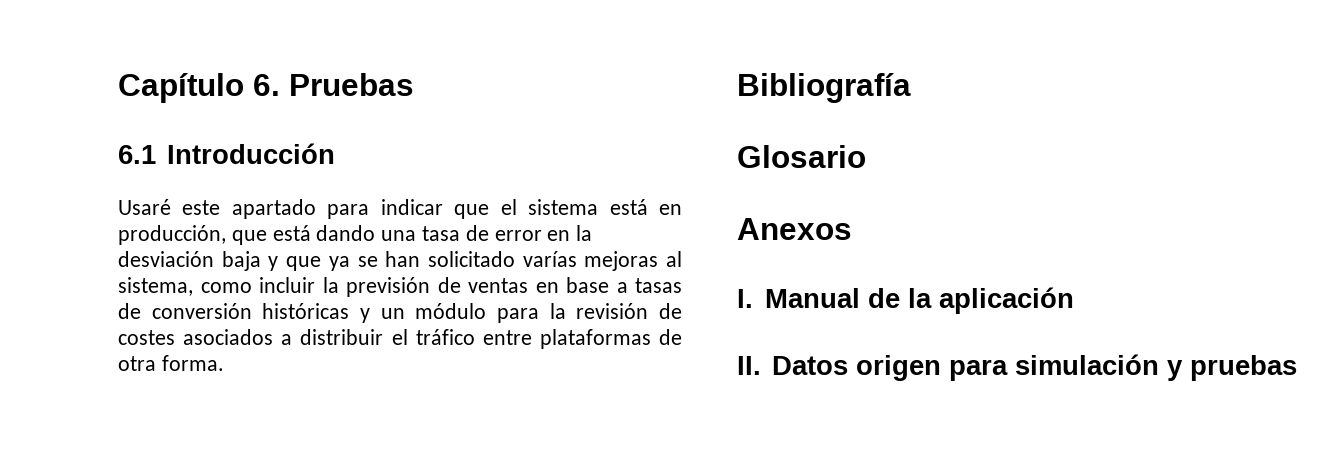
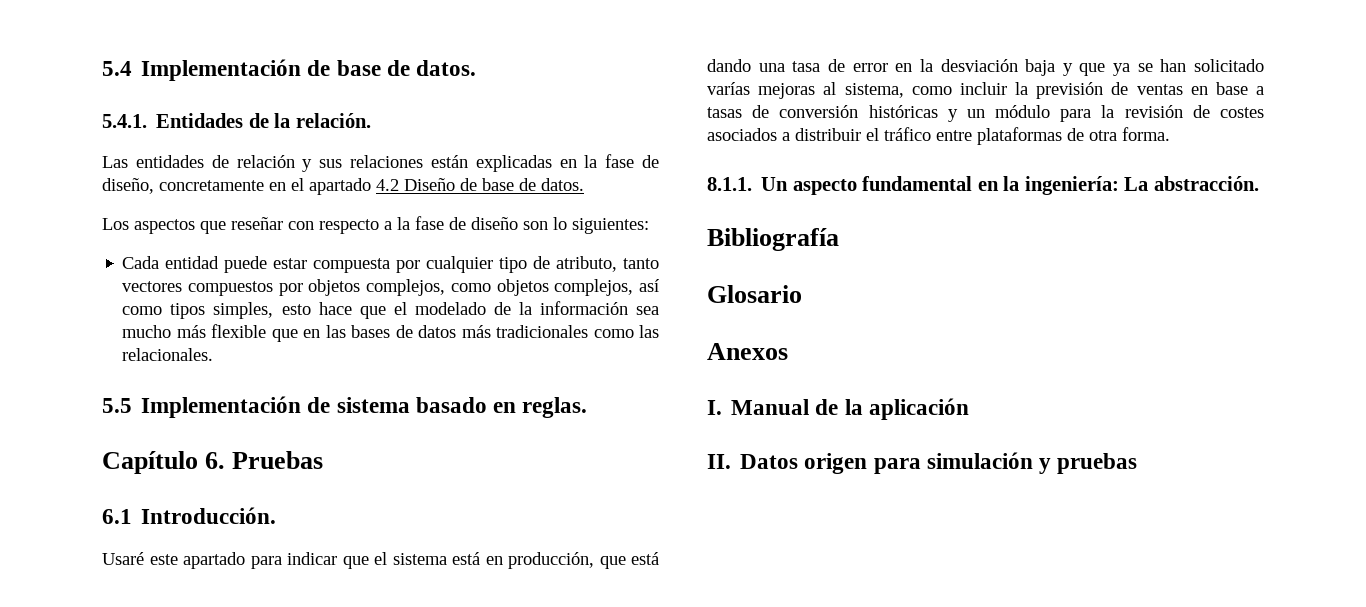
(118, 88) none -> [102,59,477,81] [102,113,371,128] [102,154,659,172] [102,178,584,195] [102,216,649,234] [122,256,659,273] [122,279,659,296] [122,301,659,319] [122,324,659,342] [122,348,214,361] [102,396,588,418] 5.4 Implementación de base de datos. // 5.4.1. Entidades de la relación. // Las entidades de relación y sus relaciones están explicadas en la fase de diseño, concretamente en el apartado 4.2 Diseño de base de datos. // Los aspectos que reseñar con respecto a la fase de diseño son lo siguientes: // Cada entidad puede estar compuesta por cualquier tipo de atributo, tanto vectores compuestos por objetos complejos, como objetos complejos, así como tipos simples, esto hace que el modelado de la información sea mucho más flexible que en las bases de datos más tradicionales como las relacionales. // 5.5 Implementación de sistema basado en reglas. //
[166,143,335,164] Introducción -> [141,507,277,524] Introducción.
(224, 363) none -> [707,176,1259,195] // 8.1.1. Un aspecto fundamental en la ingeniería: La abstracción.

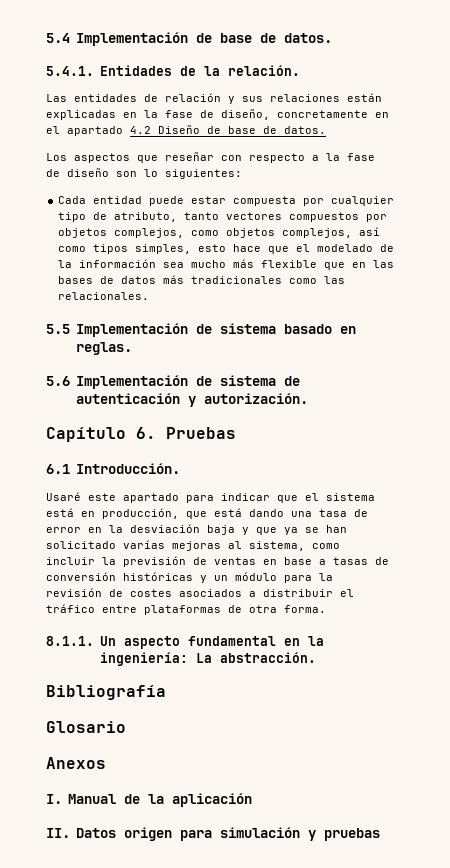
(588, 407) none -> [46,375,300,389] [75,393,308,407] // 5.6 Implementación de sistema de autenticación y autorización.

